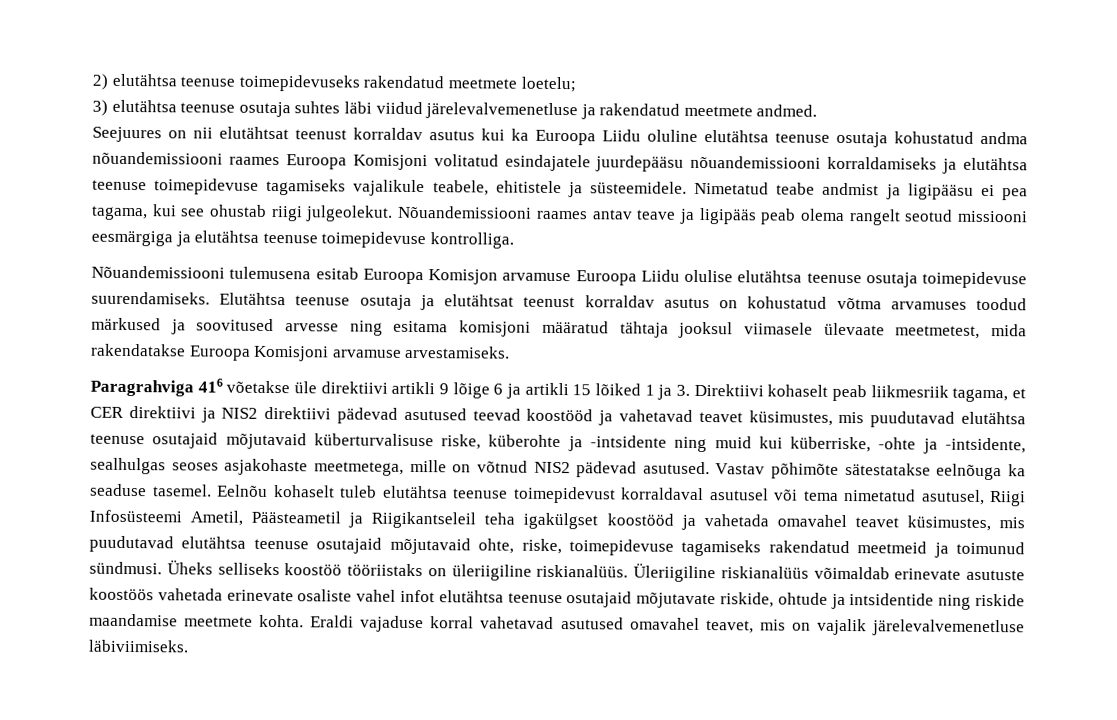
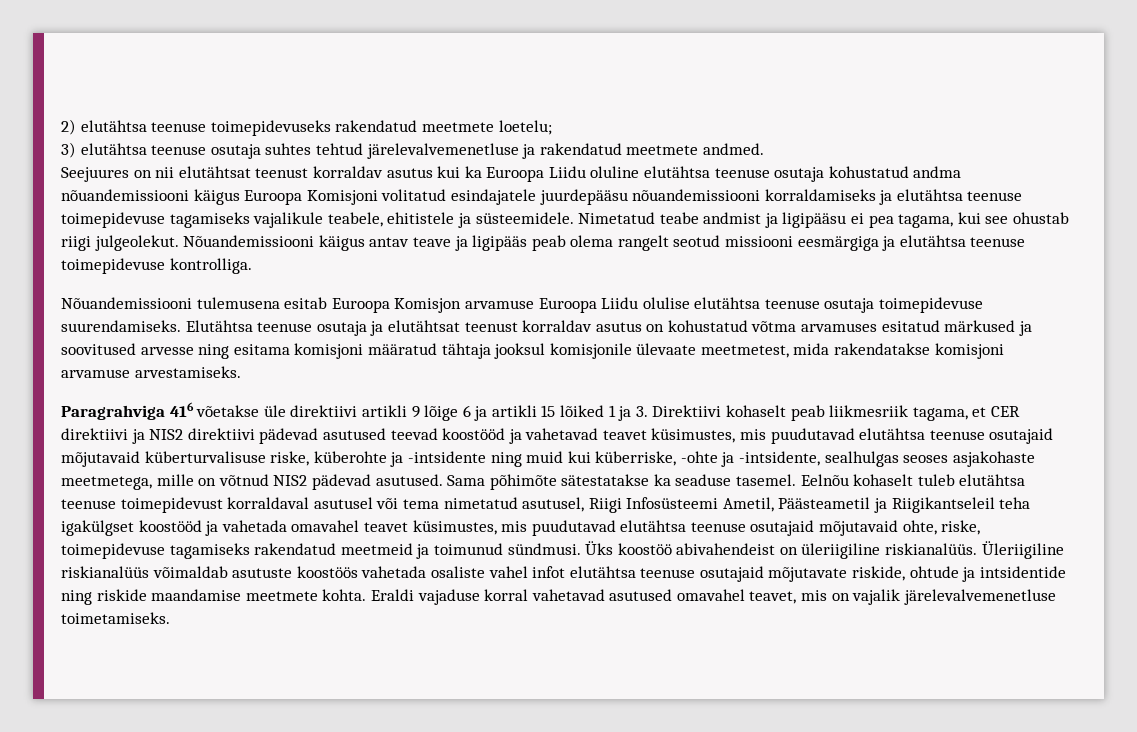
[343,101,423,115] läbi viidud -> [315,143,363,155] tehtud
[228,156,280,166] raames -> [193,189,240,205] käigus
[535,210,588,220] raames -> [318,235,365,251] käigus
[975,297,1027,311] toodud -> [881,320,940,332] esitatud
[743,322,813,335] viimasele -> [549,343,632,359] komisjonile
[188,345,330,362] Euroopa Komisjoni -> [934,343,1004,359] komisjoni
[715,463,766,475] Vastav -> [447,475,486,486] Sama
[936,463,1003,481] eelnõuga -> (650, 480) none
[166,560,423,577] Üheks selliseks koostöö tööriistaks -> [585,541,776,555] Üks koostöö abivahendeist
[894,568,962,580] erinevate -> (228, 572) none
[226,589,294,602] erinevate -> (427, 572) none
[88,639,189,653] läbiviimiseks. -> [61,612,170,624] toimetamiseks.

